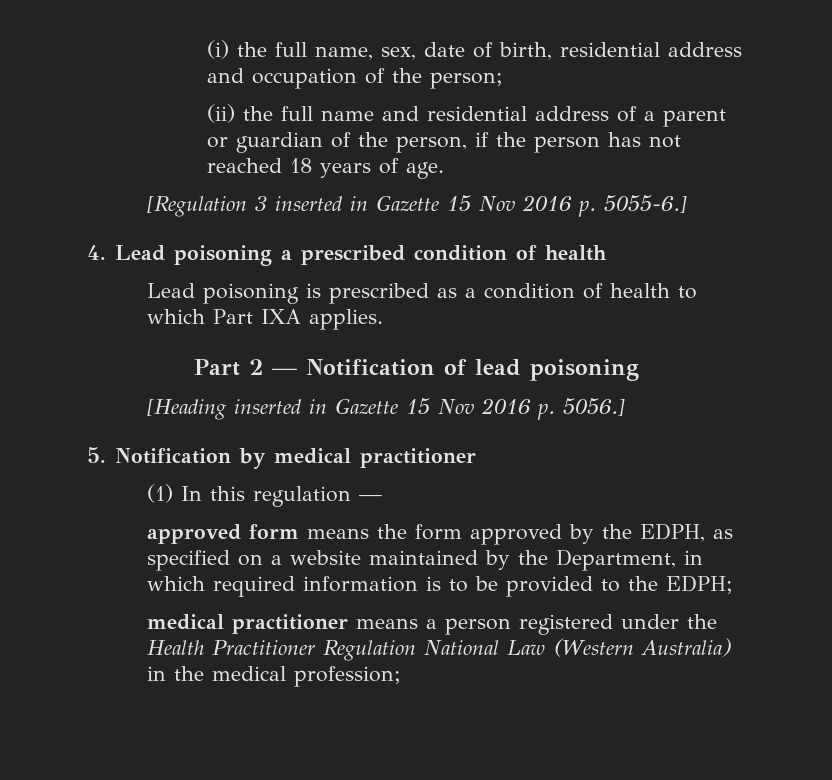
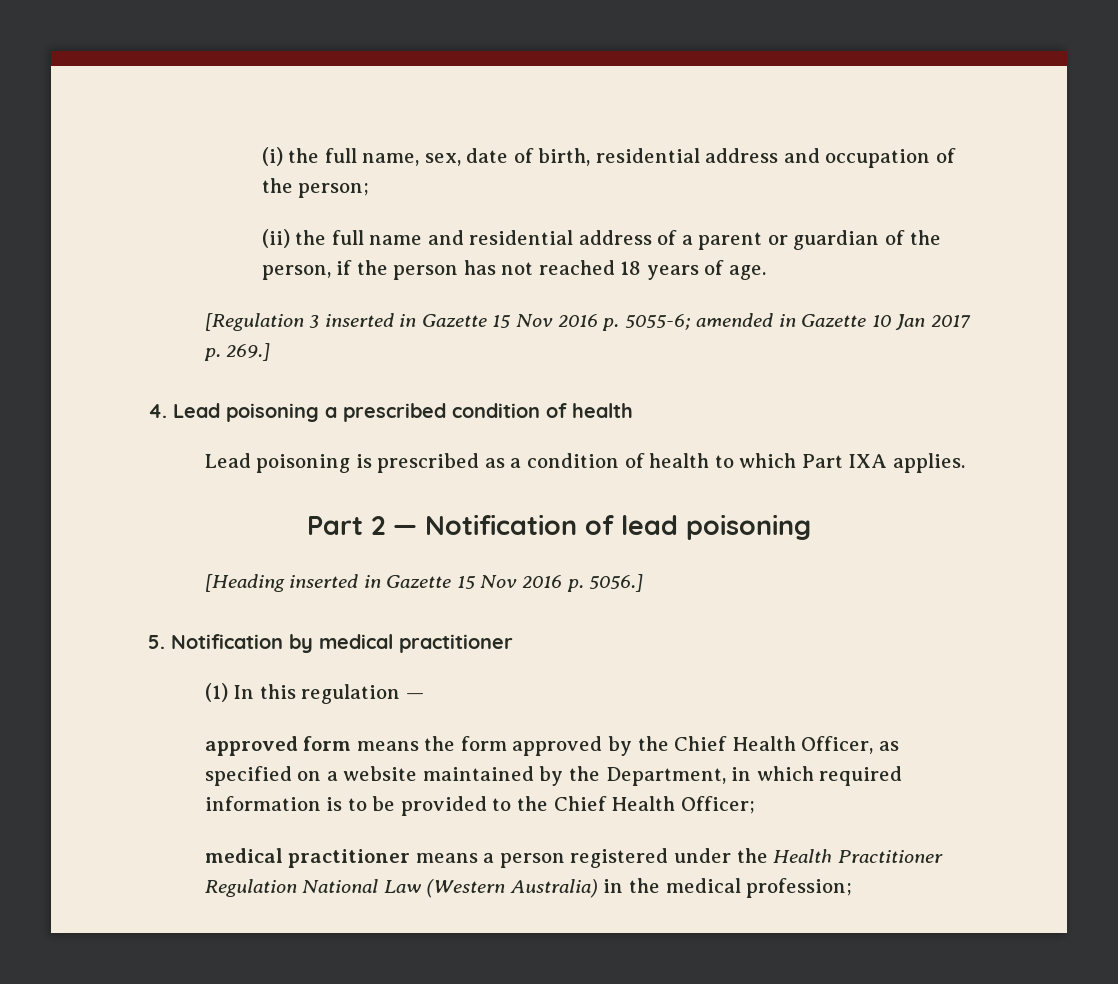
[604,195,688,213] 5055-6.] -> [624,313,971,330] [203,343,271,361] 5055-6; amended in Gazette 10 Jan 2017 p. 269.]
[640,523,706,542] EDPH, -> [674,736,874,754] Chief Health Officer,
[666,575,734,594] EDPH; -> [553,796,755,814] Chief Health Officer;

